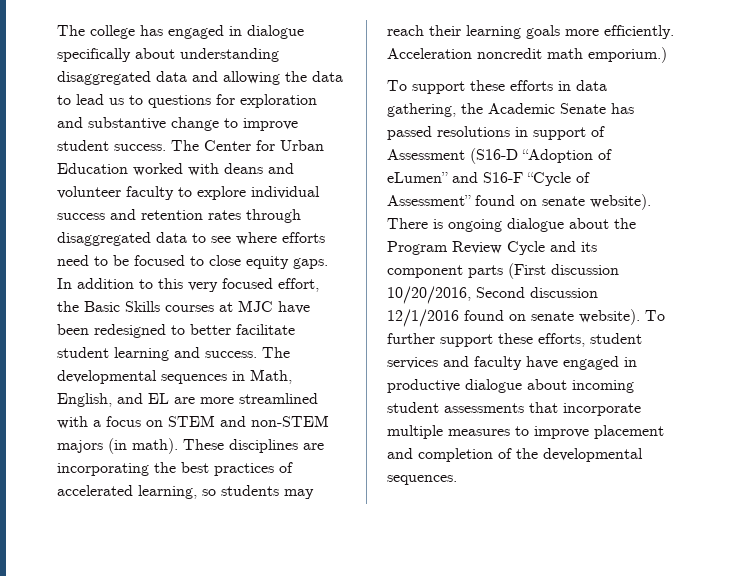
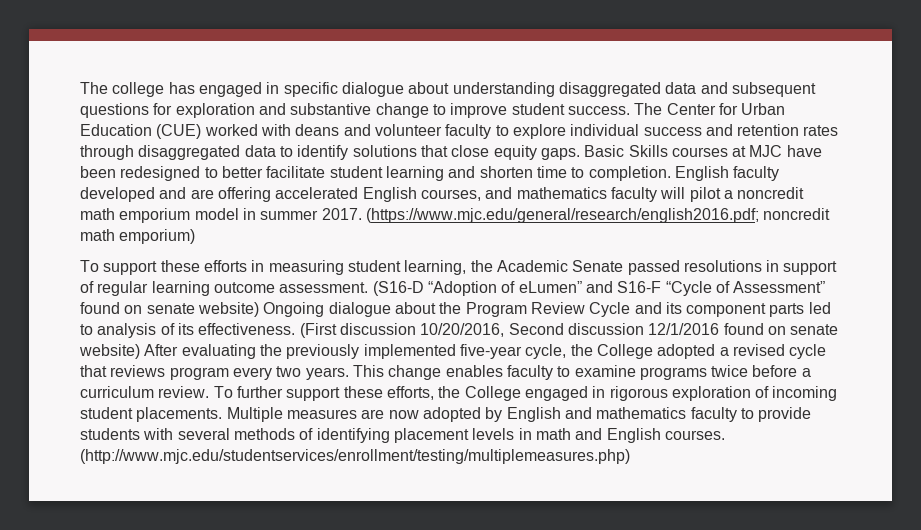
[247,25,304,39] [57,48,131,62] dialogue specifically -> [283,82,404,97] specific dialogue
[223,71,343,85] [57,94,143,105] allowing the data to lead us to -> [731,82,816,97] subsequent
(128, 168) none -> [156,124,202,139] (CUE)
[211,232,325,245] [57,255,328,269] [57,278,319,292] [57,301,79,312] see where efforts need to be focused to close equity gaps. In addition to this very focused effort, the -> [297,145,580,160] identify solutions that close equity gaps.
[205,347,290,358] [57,369,292,384] [57,393,318,407] [57,415,329,429] [57,438,324,454] [57,462,293,476] [57,485,314,499] [387,25,674,39] [387,47,667,63] success. The developmental sequences in Math, English, and EL are more streamlined with a focus on STEM and non-STEM majors (in math). These disciplines are incorporating the best practices of accelerated learning, so students may reach their learning goals more efficiently. Acceleration noncredit math emporium.) -> [479,166,780,181] [80,187,805,202] [80,208,831,223] [80,229,196,244] shorten time to completion. English faculty developed and are offering accelerated English courses, and mathematics faculty will pilot a noncredit math emporium model in summer 2017. (https://www.mjc.edu/general/research/english2016.pdf; noncredit math emporium)
[576,80,607,91] [387,103,456,117] data gathering, -> [268,260,467,275] measuring student learning,
[611,103,634,114] has -> (624, 266) none
[387,149,465,160] Assessment -> [97,281,369,296] regular learning outcome assessment.
[590,194,651,210] [387,218,502,232] website). There is ongoing -> [197,302,325,317] website) Ongoing
(503, 271) none -> [808,302,831,314] [80,323,296,338] led to analysis of its effectiveness.
[579,309,640,325] website). -> [79,344,827,359] [80,365,811,380] [80,386,210,398] website) After evaluating the previously implemented five-year cycle, the College adopted a revised cycle that reviews program every two years. This change enables faculty to examine programs twice before a curriculum review.
[590,333,642,344] [387,356,637,370] [387,379,634,393] [387,402,641,416] [387,425,664,439] [387,448,643,462] [387,475,457,485] student services and faculty have engaged in productive dialogue about incoming student assessments that incorporate multiple measures to improve placement and completion of the developmental sequences. -> [438,386,838,401] [80,407,812,422] [80,428,725,443] [80,449,630,464] the College engaged in rigorous exploration of incoming student placements. Multiple measures are now adopted by English and mathematics faculty to provide students with several methods of identifying placement levels in math and English courses. (http://www.mjc.edu/studentservices/enrollment/testing/multiplemeasures.php)

